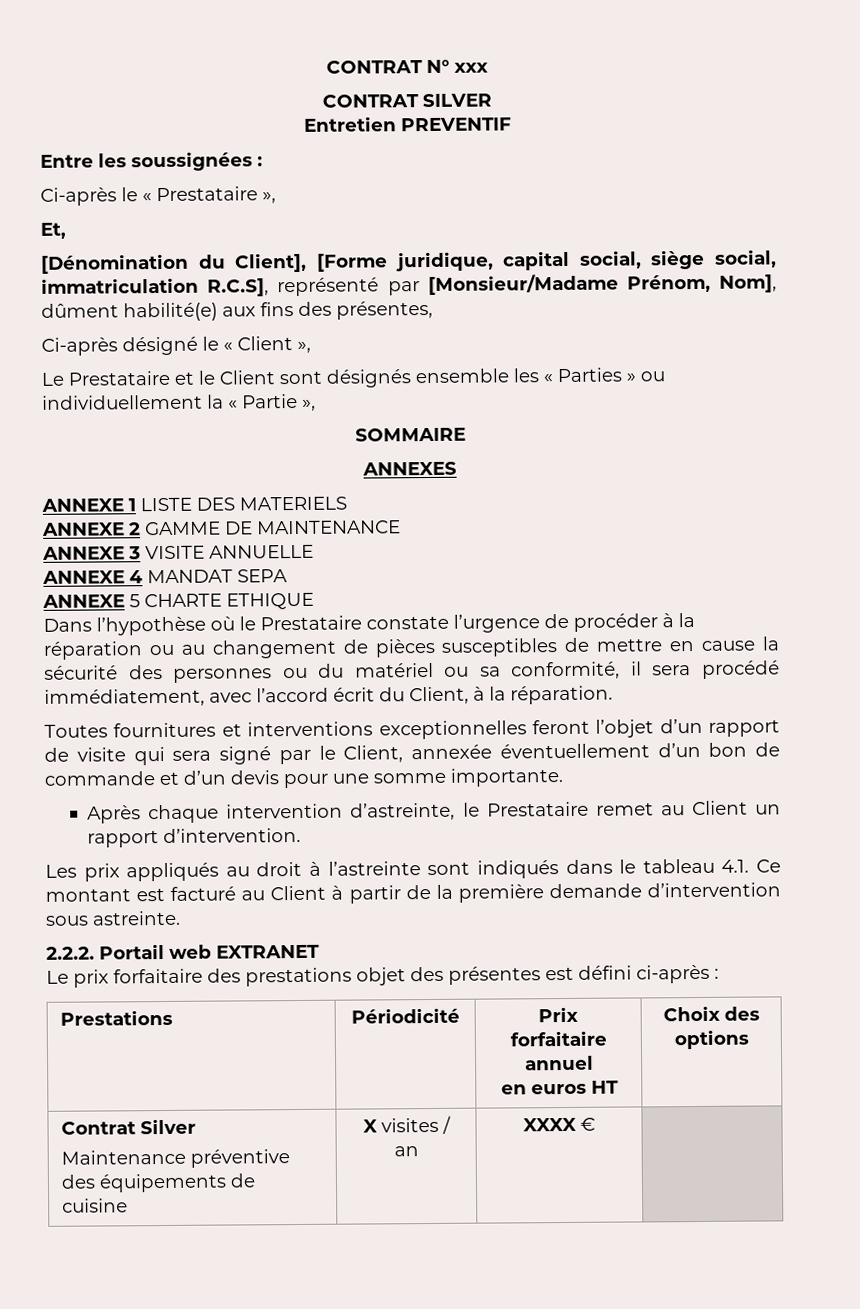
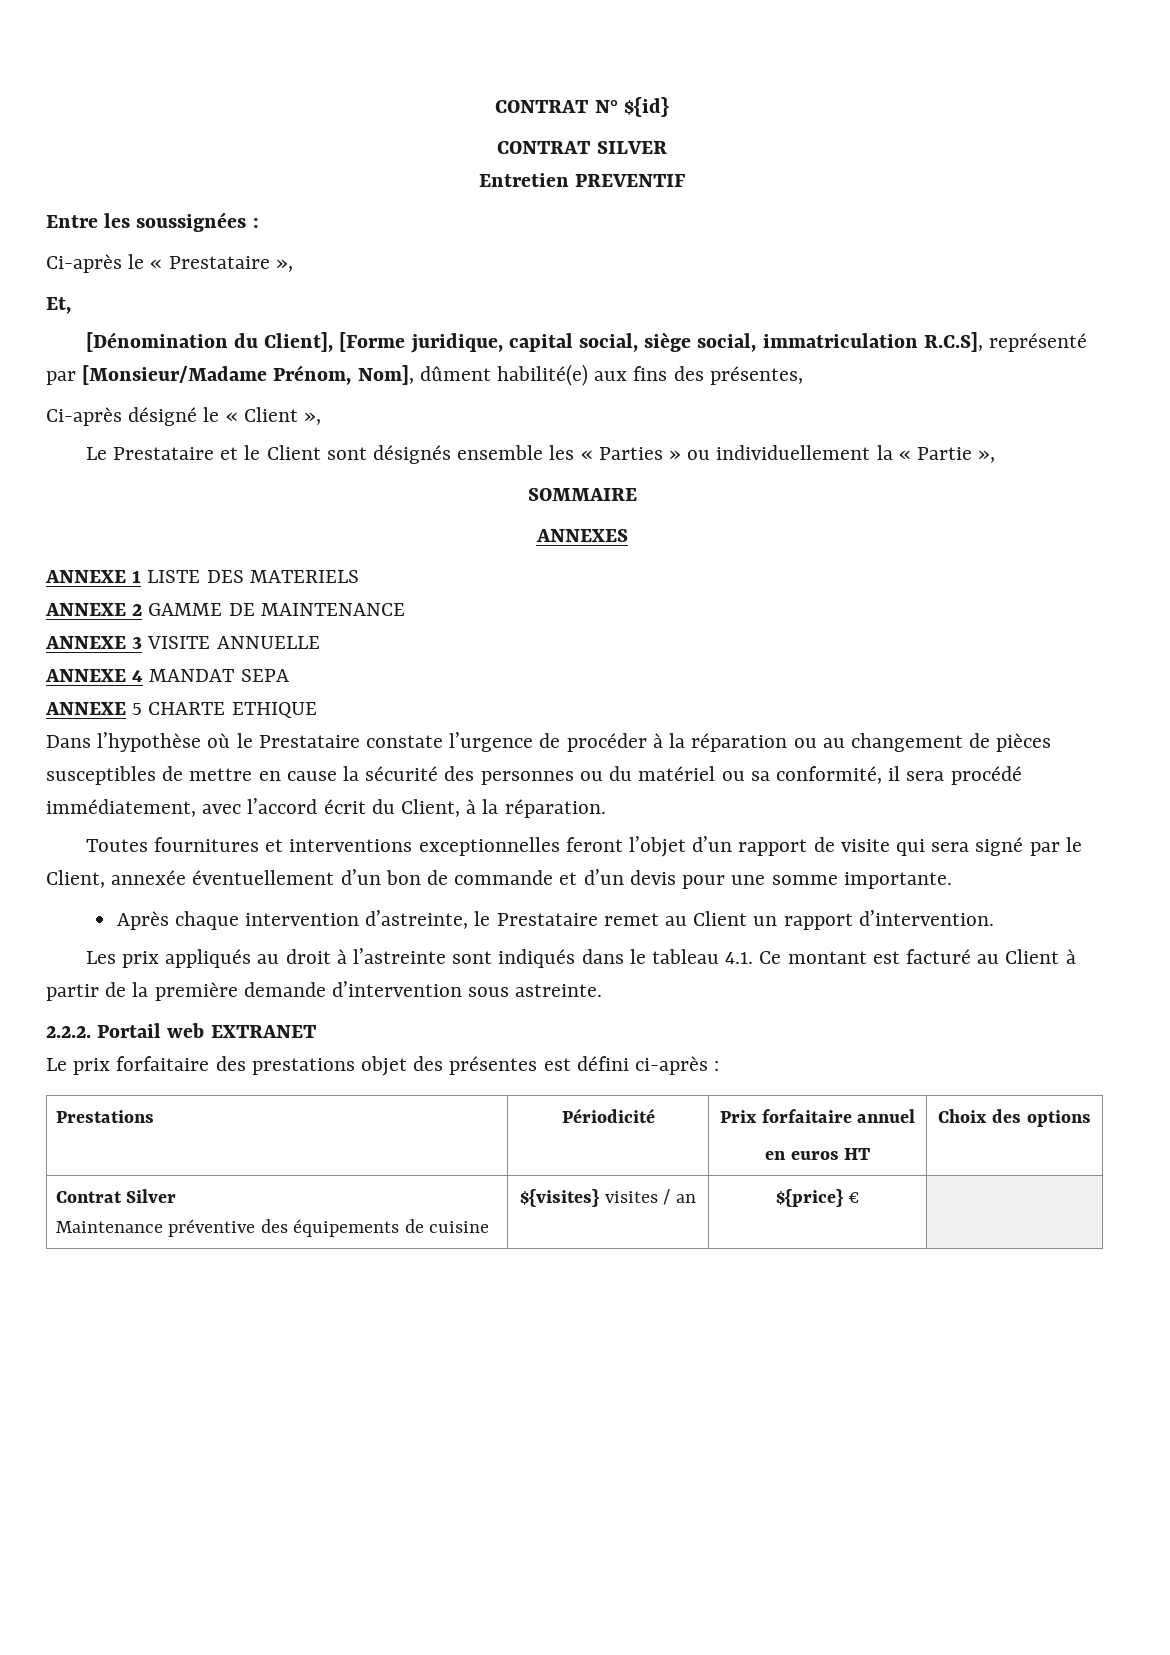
[454,62,488,73] xxx -> [623,97,669,117] ${id}
[362,1119,378,1133] X -> [520,1189,600,1207] ${visites}
[522,1117,577,1132] XXXX -> [775,1189,843,1207] ${price}

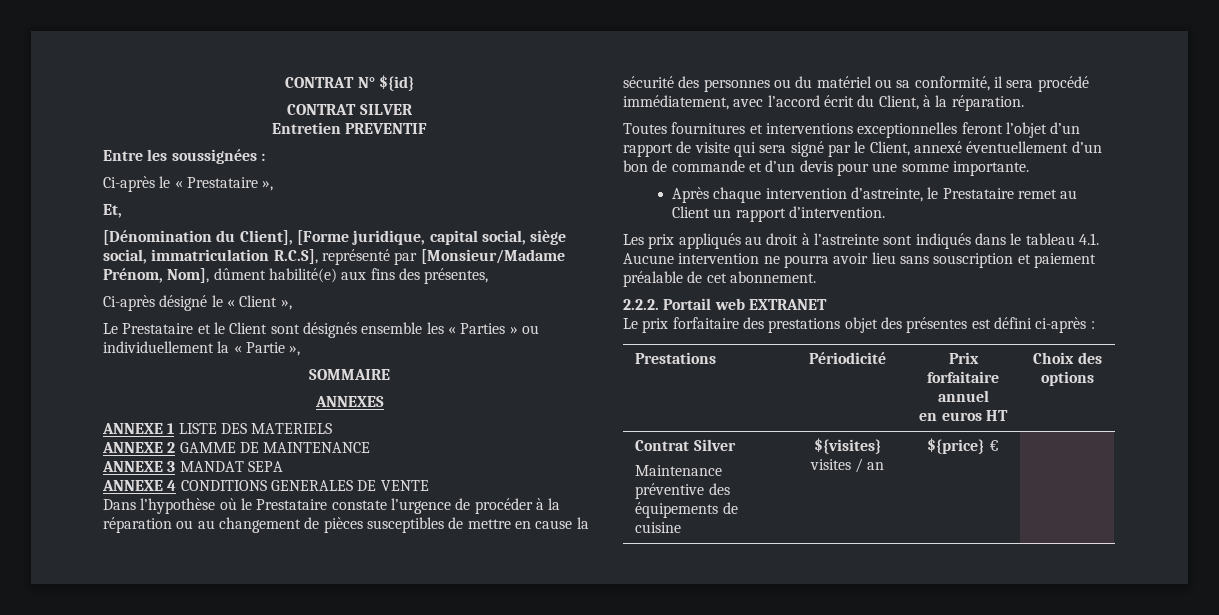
[147,636,320,649] [45,669,144,682] VISITE ANNUELLE // ANNEXE 4 -> (176, 466) none
[132,702,317,718] 5 CHARTE ETHIQUE -> [167,480,429,491] 4 CONDITIONS GENERALES DE VENTE
[111,870,187,885] annexée -> [913,141,962,153] annexé
[759,949,1076,964] [46,981,603,1001] Ce montant est facturé au Client à partir de la première demande d’intervention sous astreinte. -> [623,252,1096,268] [623,271,816,287] Aucune intervention ne pourra avoir lieu sans souscription et paiement préalable de cet abonnement.

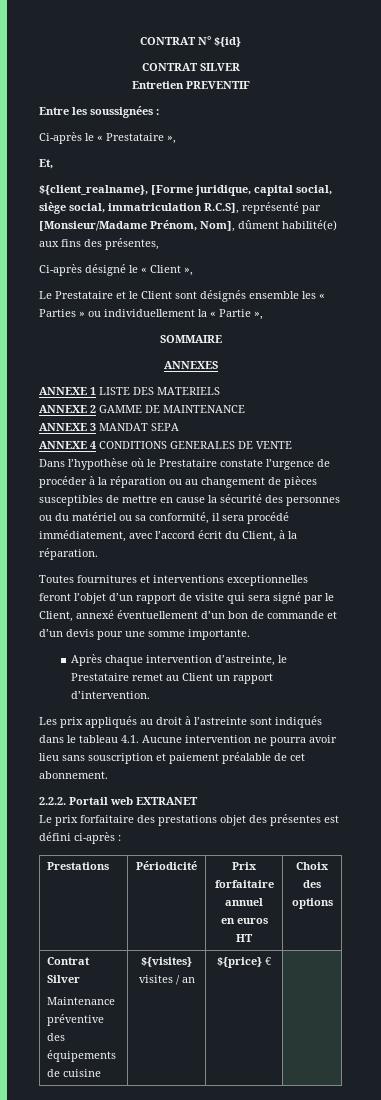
[103,230,293,245] [Dénomination du Client], -> [39,185,148,195] ${client_realname},

